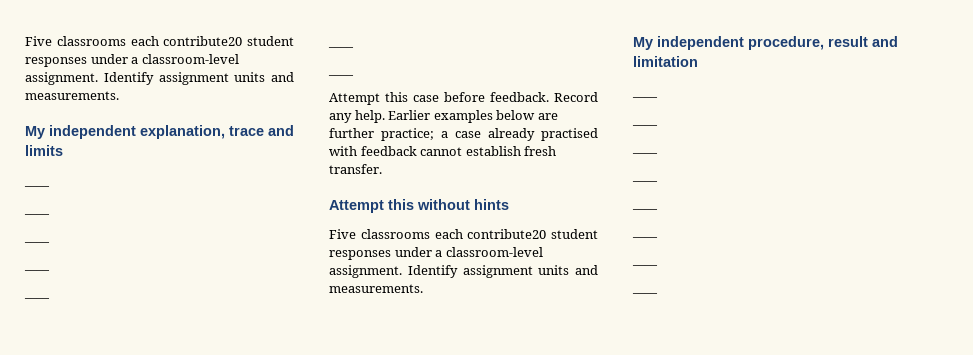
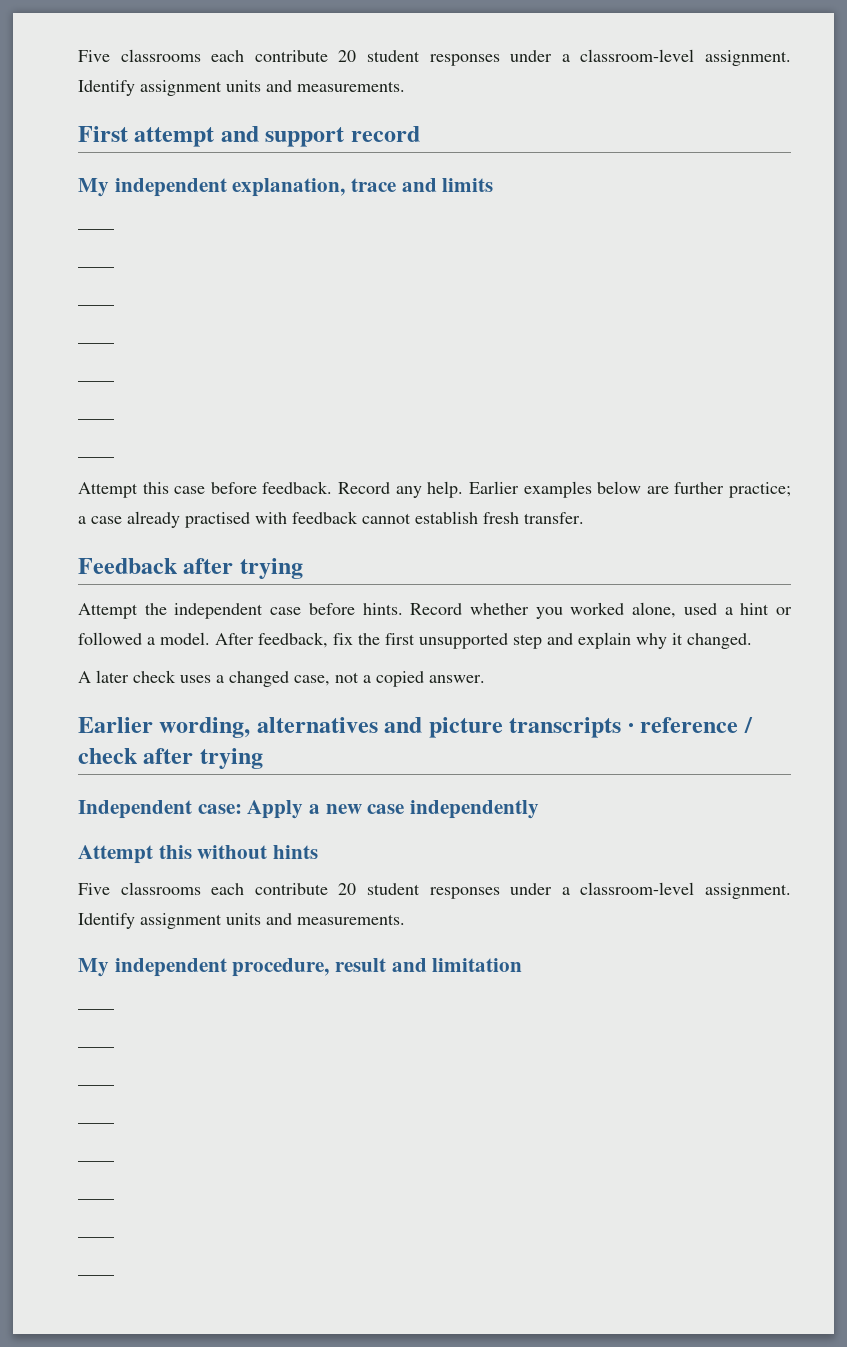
[25,36,243,46] Five classrooms each contribute20 -> [78,49,357,62] Five classrooms each contribute 20
(119, 95) none -> [78,126,420,147] // First attempt and support record
(382, 169) none -> [78,558,303,579] [78,602,792,619] [78,632,752,649] [78,670,485,687] [78,717,753,738] [78,748,263,769] [78,800,540,819] // Feedback after trying // Attempt the independent case before hints. Record whether you worked alone, used a hint or followed a model. After feedback, fix the first unsupported step and explain why it changed. // A later check uses a changed case, not a copied answer. // Earlier wording, alternatives and picture transcripts · reference / check after trying // Independent case: Apply a new case independently
[467,229,547,239] contribute20 -> [254,883,357,895] contribute 20

